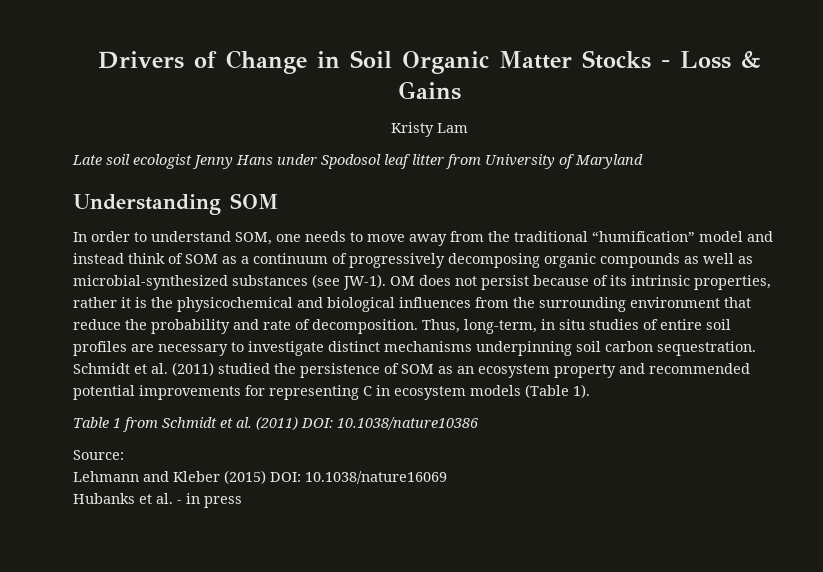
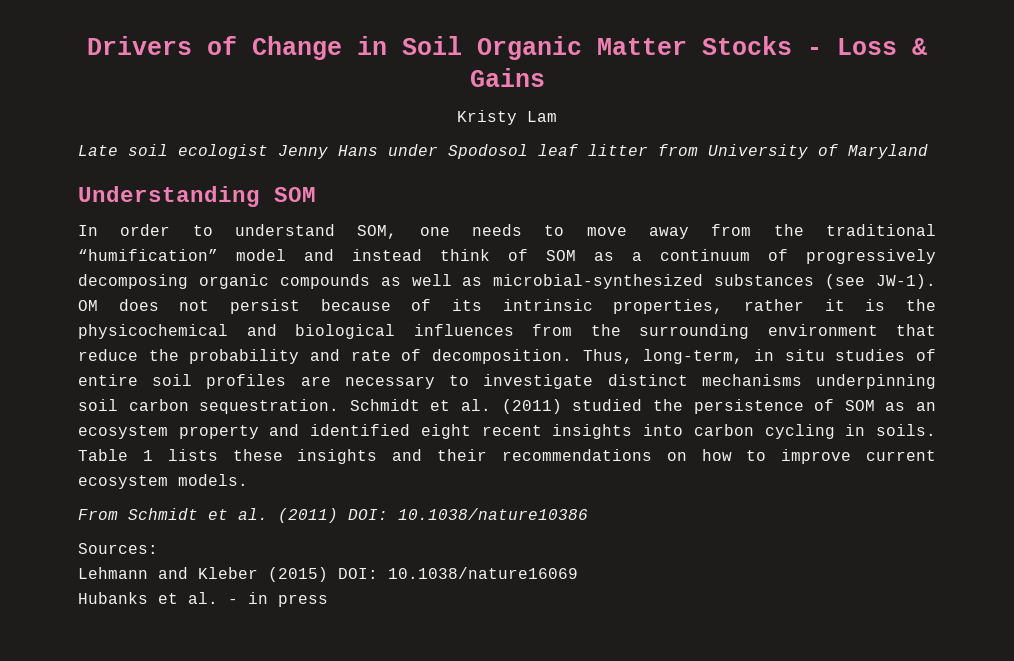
[649,363,750,374] [73,384,590,400] [73,417,158,432] recommended potential improvements for representing C in ecosystem models (Table 1). // Table 1 from -> [310,424,937,439] [78,449,937,464] [78,474,248,489] [78,509,118,520] identified eight recent insights into carbon cycling in soils. Table 1 lists these insights and their recommendations on how to improve current ecosystem models. // From
[73,450,124,460] Source: -> [78,543,158,554] Sources:

